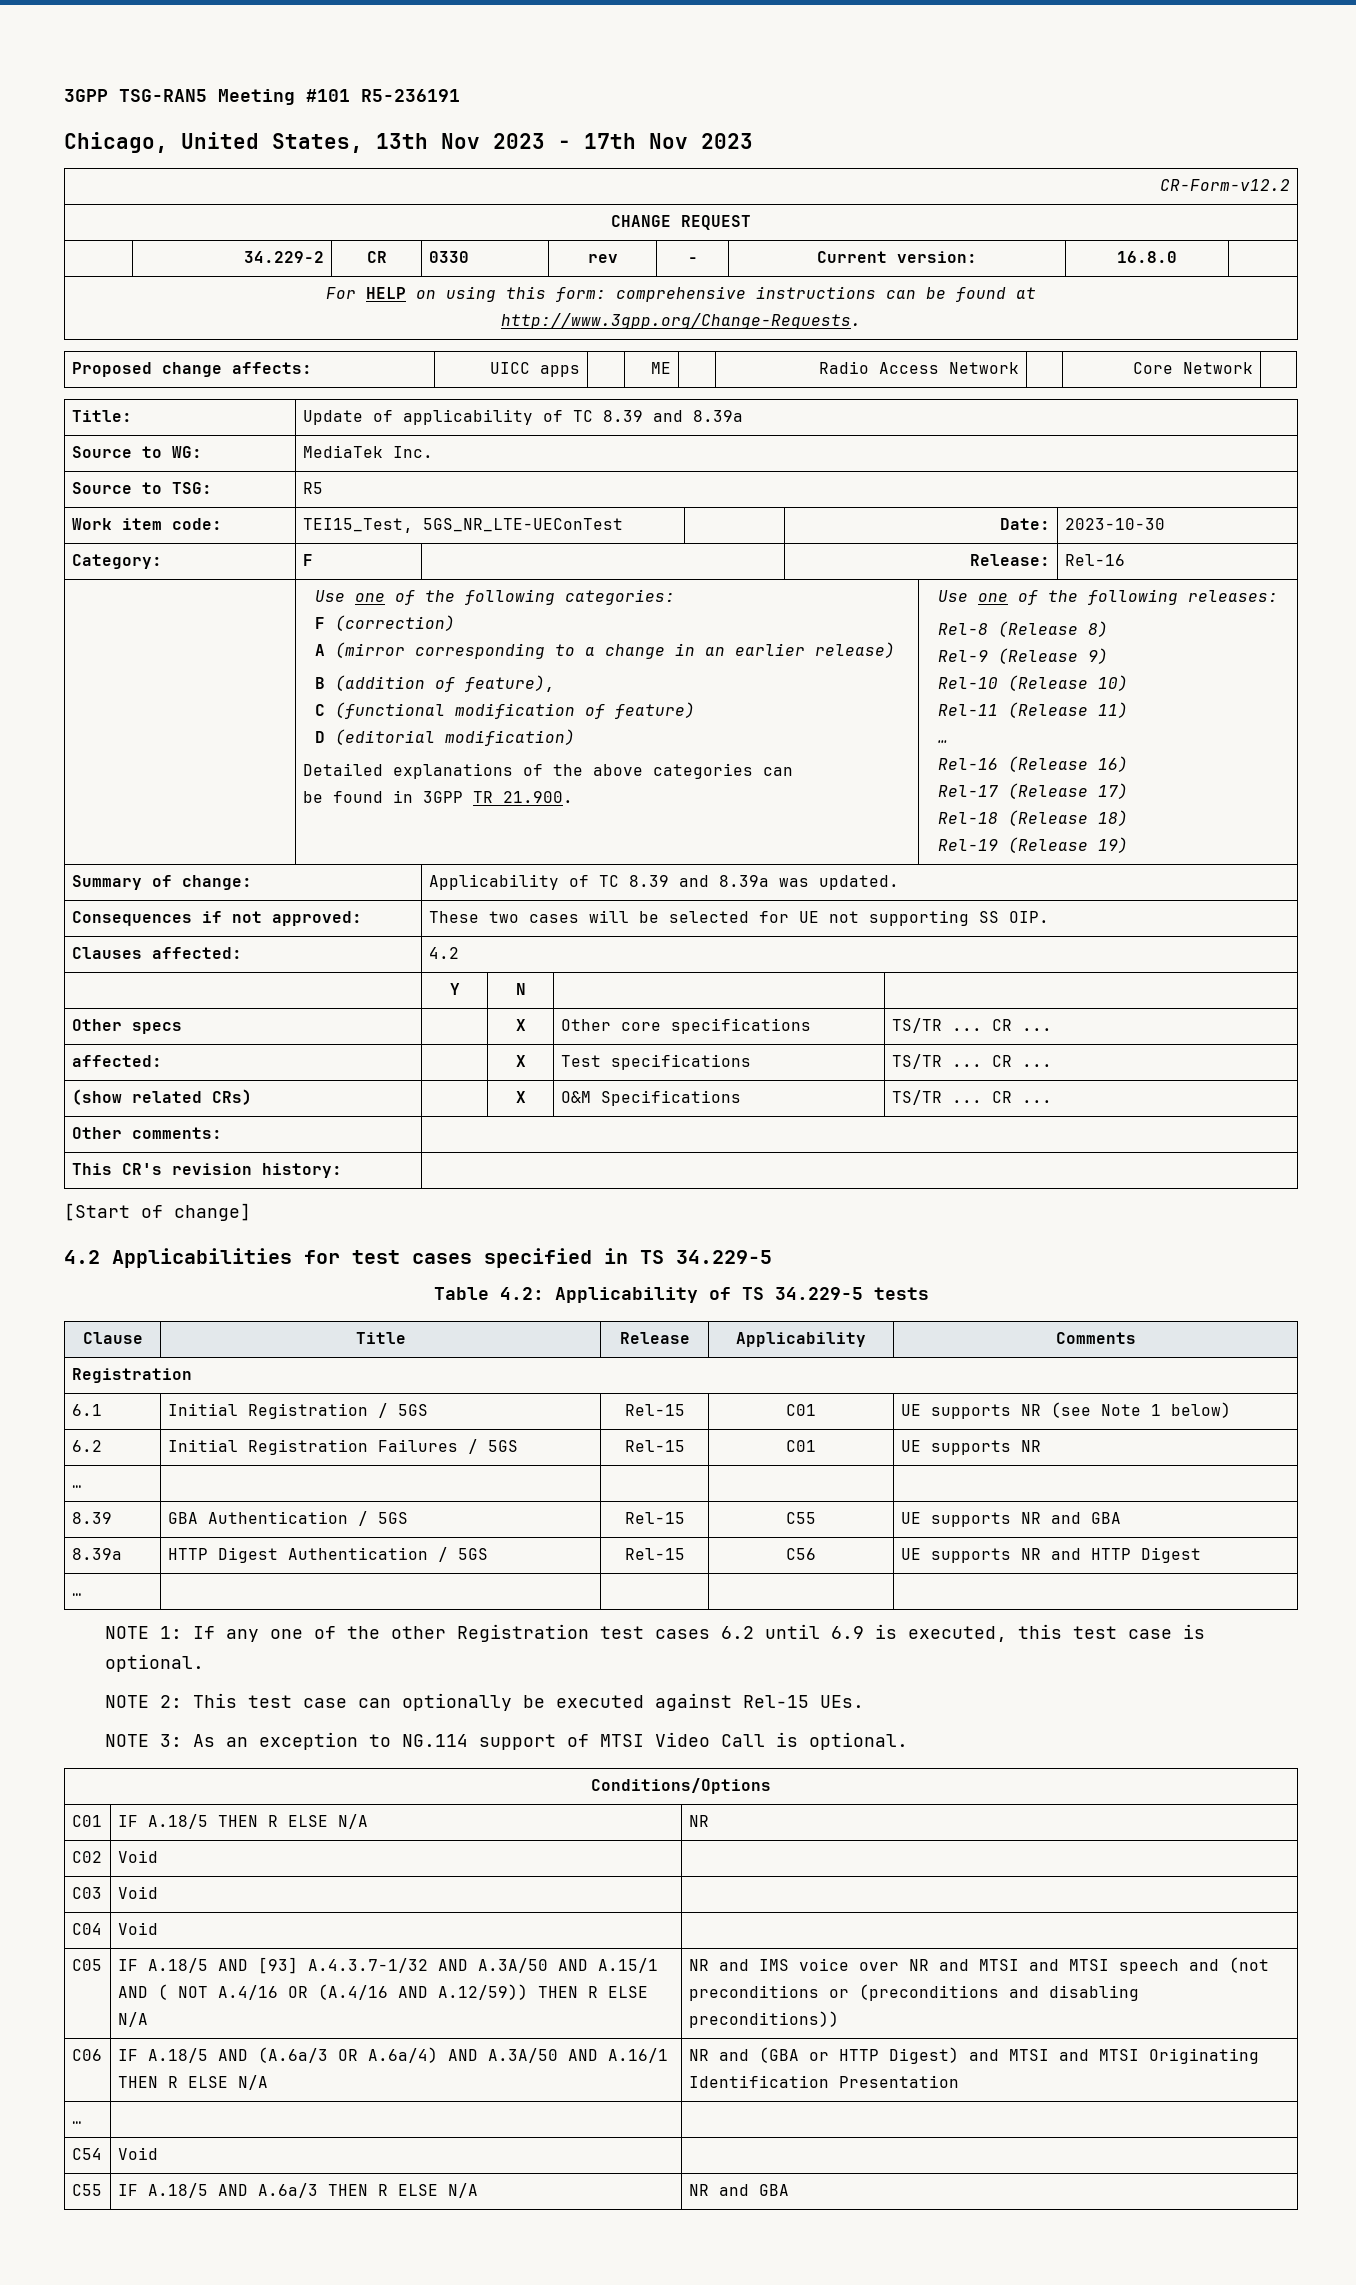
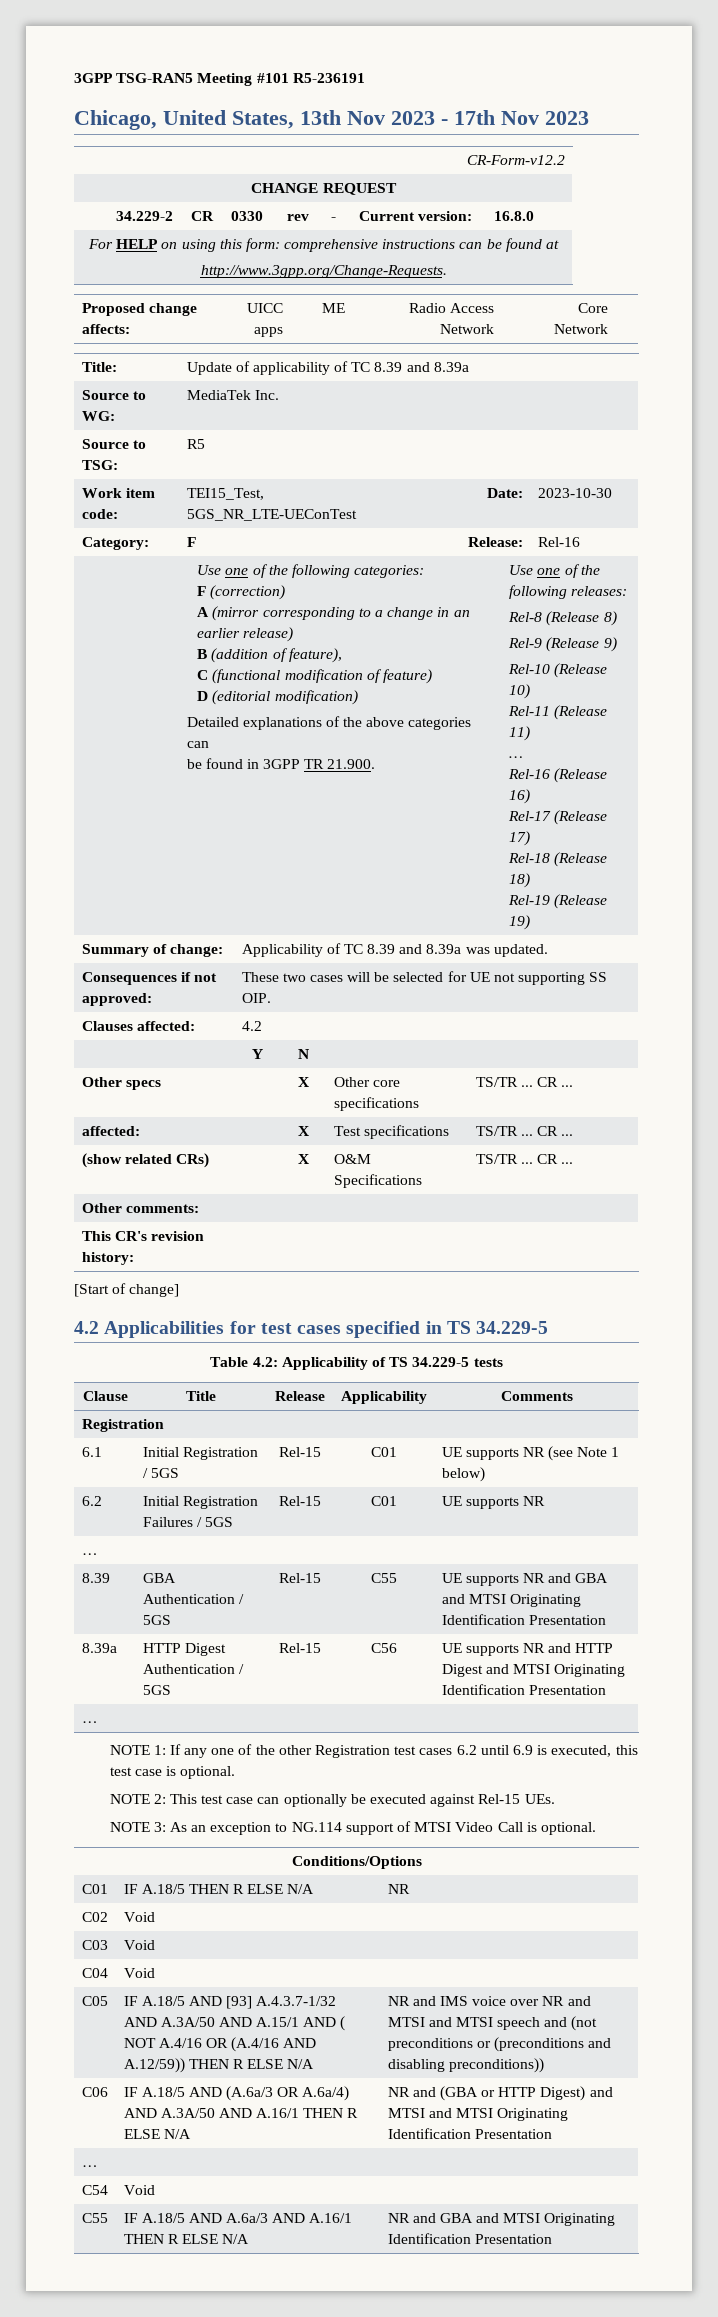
(1121, 1518) none -> [441,1594,581,1607] [441,1614,606,1625] and MTSI Originating Identification Presentation
(1201, 1555) none -> [485,1664,626,1677] [441,1684,606,1695] and MTSI Originating Identification Presentation
(318, 2190) none -> [272,2213,353,2223] AND A.16/1
(789, 2190) none -> [476,2213,616,2226] [387,2233,552,2244] and MTSI Originating Identification Presentation

